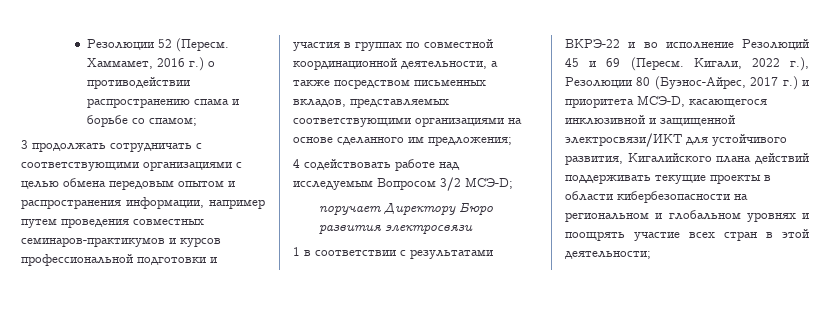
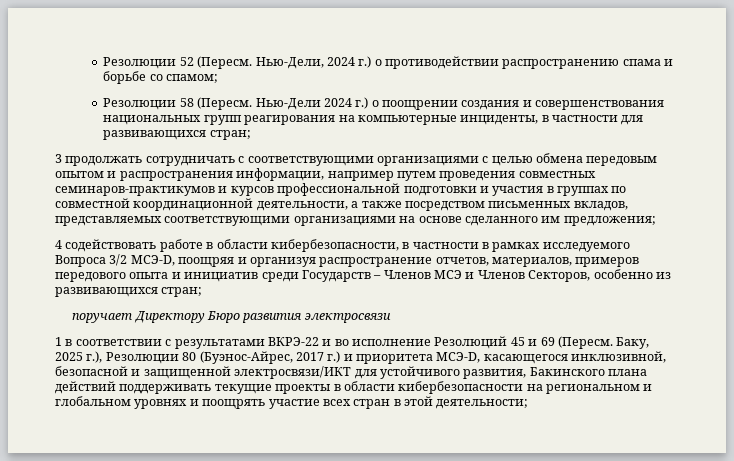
[87,58,186,69] Хаммамет, 2016 -> [255,57,355,69] Нью-Дели, 2024
(198, 121) none -> [103,97,665,110] [103,115,644,125] [103,130,251,140] // Резолюции 58 (Пересм. Нью-Дели 2024 г.) о поощрении создания и совершенствования национальных групп реагирования на компьютерные инциденты, в частности для развивающихся стран;
[439,162,460,170] [293,177,513,191] над исследуемым Вопросом 3/2 МСЭ-D; -> [206,239,630,252] [55,254,640,267] [55,269,671,282] [55,287,203,297] в области кибербезопасности, в частности в рамках исследуемого Вопроса 3/2 МСЭ-D, поощряя и организуя распространение отчетов, материалов, примеров передового опыта и инициатив среди Государств – Членов МСЭ и Членов Секторов, особенно из развивающихся стран;
[693,58,780,69] Кигали, 2022 -> [616,337,650,349] [55,352,83,361] Баку, 2025
[565,115,645,125] инклюзивной -> [571,351,667,363] [55,366,128,376] инклюзивной, безопасной
[627,153,712,163] Кигалийского -> [529,367,605,376] Бакинского

